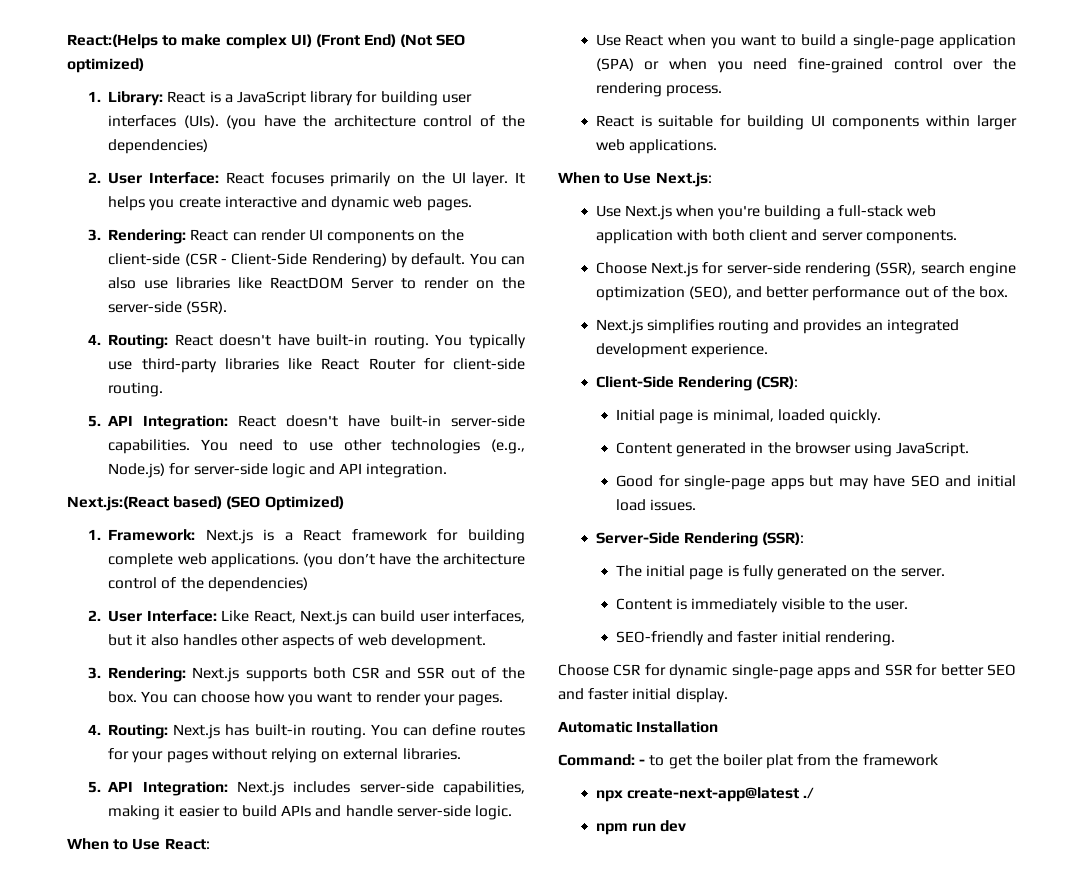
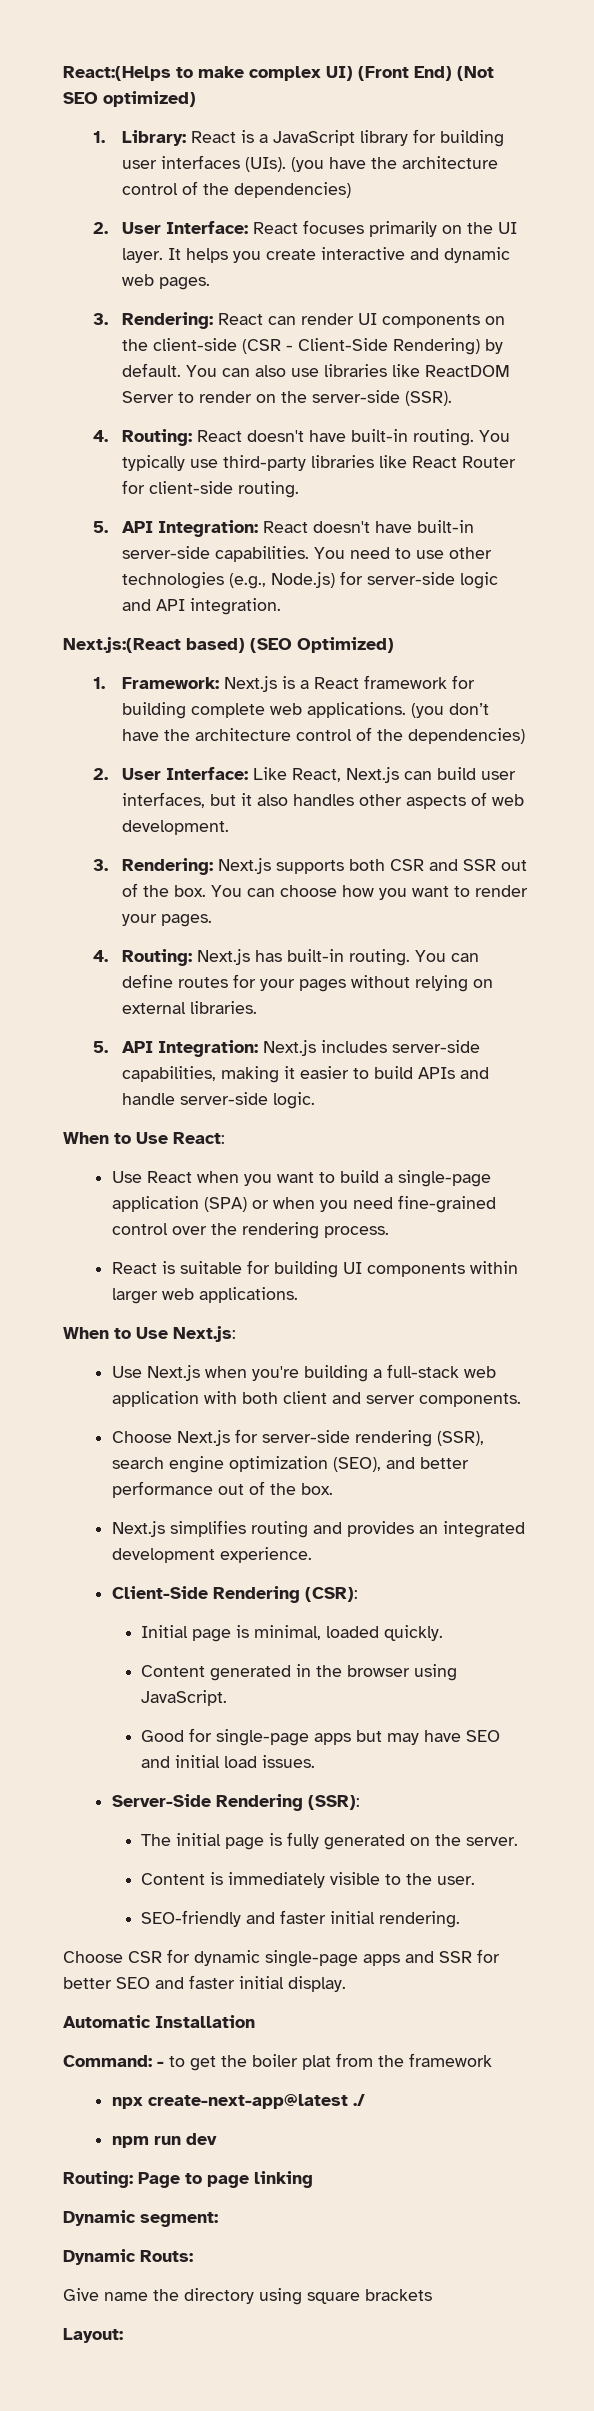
(686, 826) none -> [63,2171,313,2188] [63,2210,218,2227] [63,2249,193,2265] [63,2288,432,2305] [63,2328,123,2343] // Routing: Page to page linking // Dynamic segment: // Dynamic Routs: // Give name the directory using square brackets // Layout:

